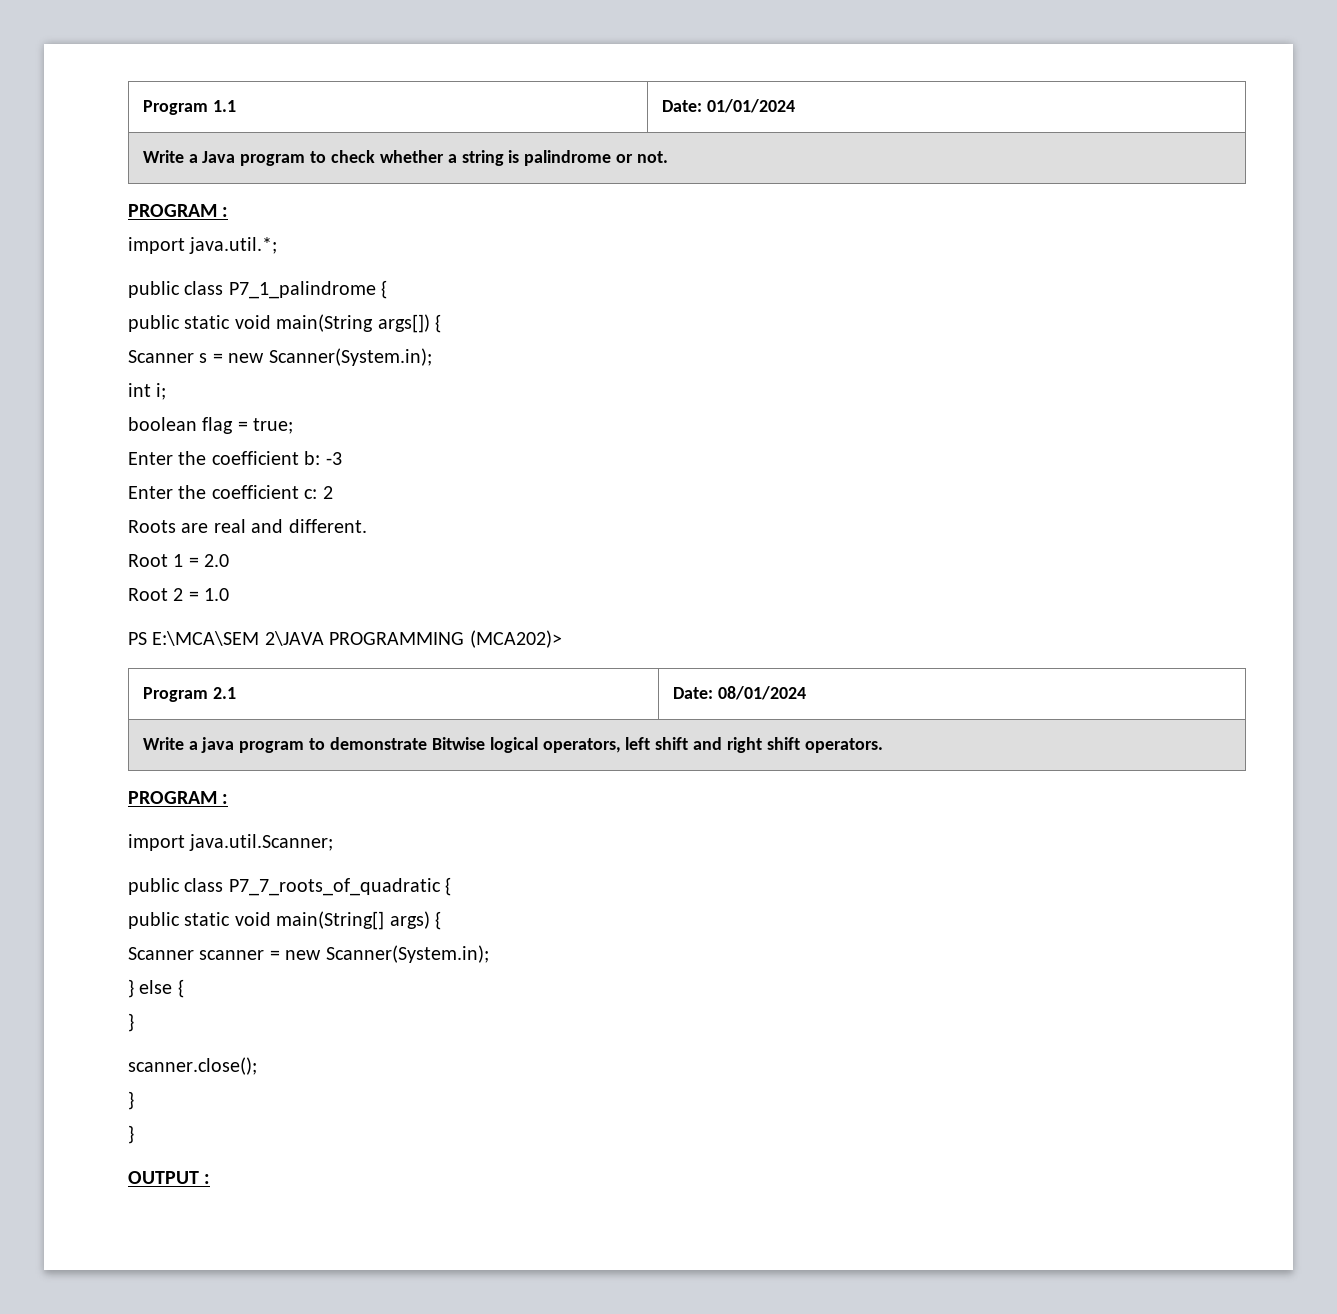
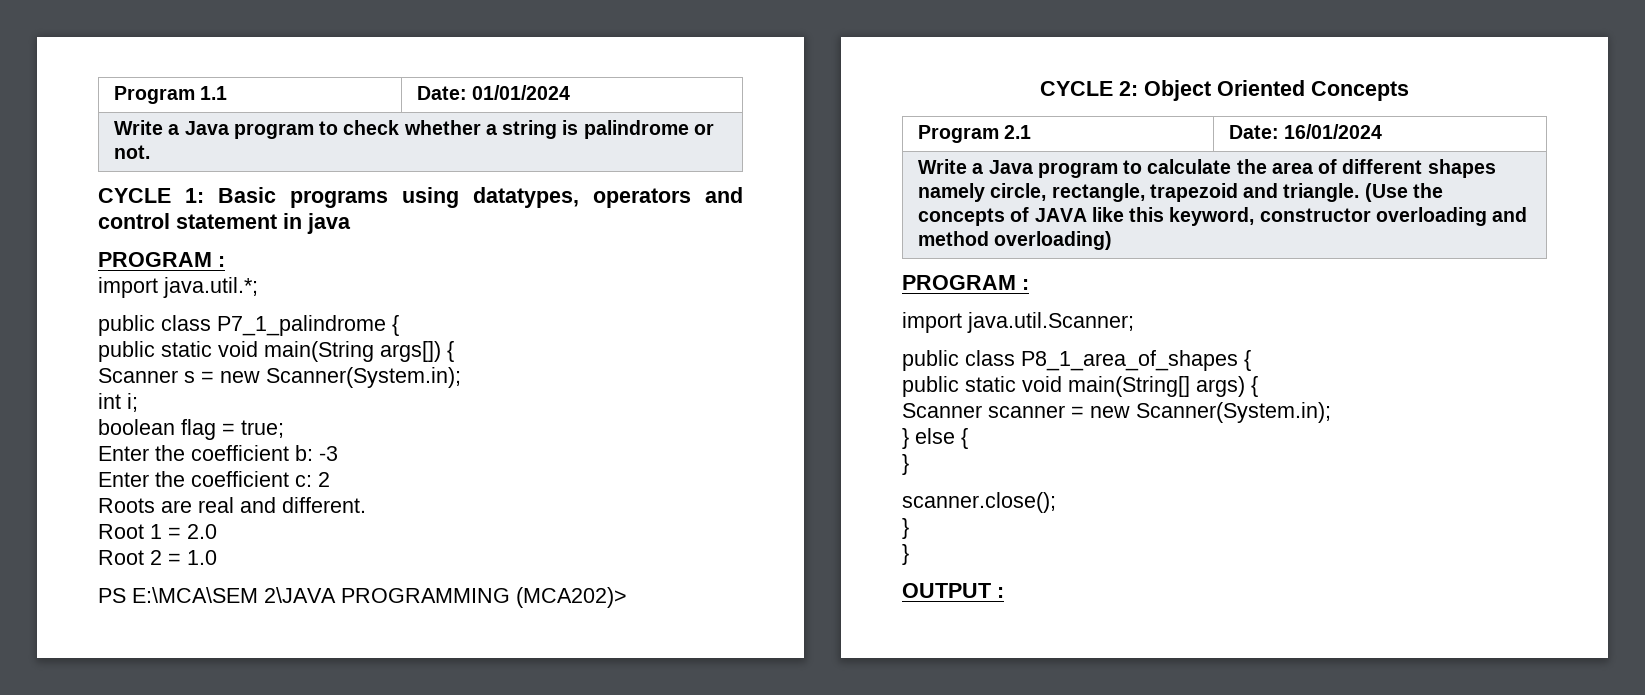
(668, 157) none -> [98,187,743,208] [98,213,351,234] // CYCLE 1: Basic programs using datatypes, operators and control statement in java
(562, 639) none -> [1040,80,1409,101] // CYCLE 2: Object Oriented Concepts
[717,686,806,700] [142,737,883,753] 08/01/2024 // Write a java program to demonstrate Bitwise logical operators, left shift and right shift operators. -> [1284,124,1383,139] [917,159,1496,178] [917,183,1443,202] [917,207,1528,226] [917,231,1113,250] 16/01/2024 // Write a Java program to calculate the area of different shapes namely circle, rectangle, trapezoid and triangle. (Use the concepts of JAVA like this keyword, constructor overloading and method overloading)
[228,878,441,896] P7_7_roots_of_quadratic -> [1021,350,1238,371] P8_1_area_of_shapes

